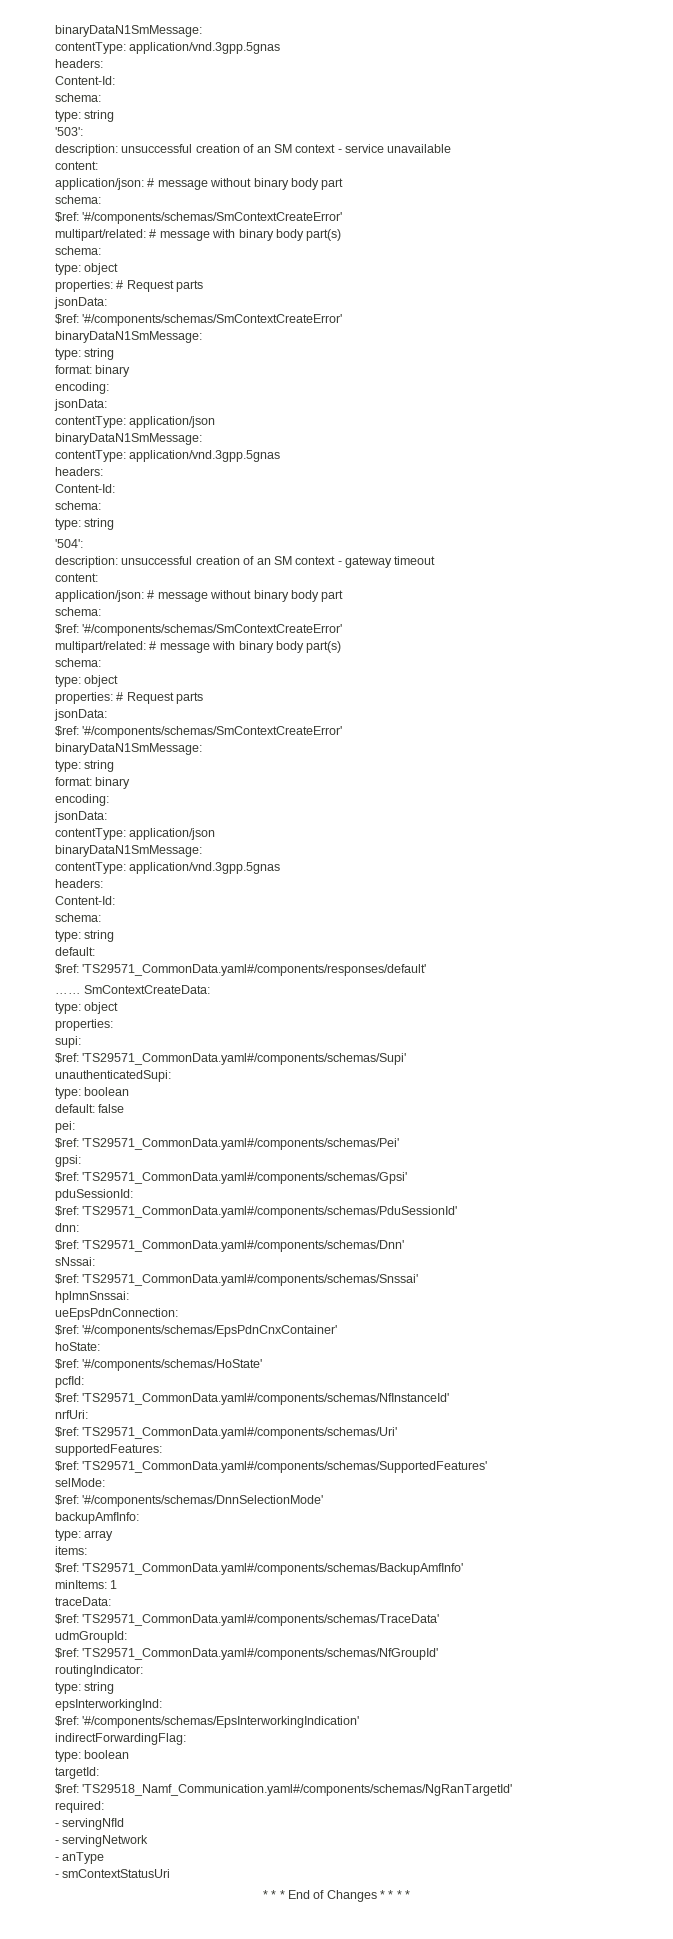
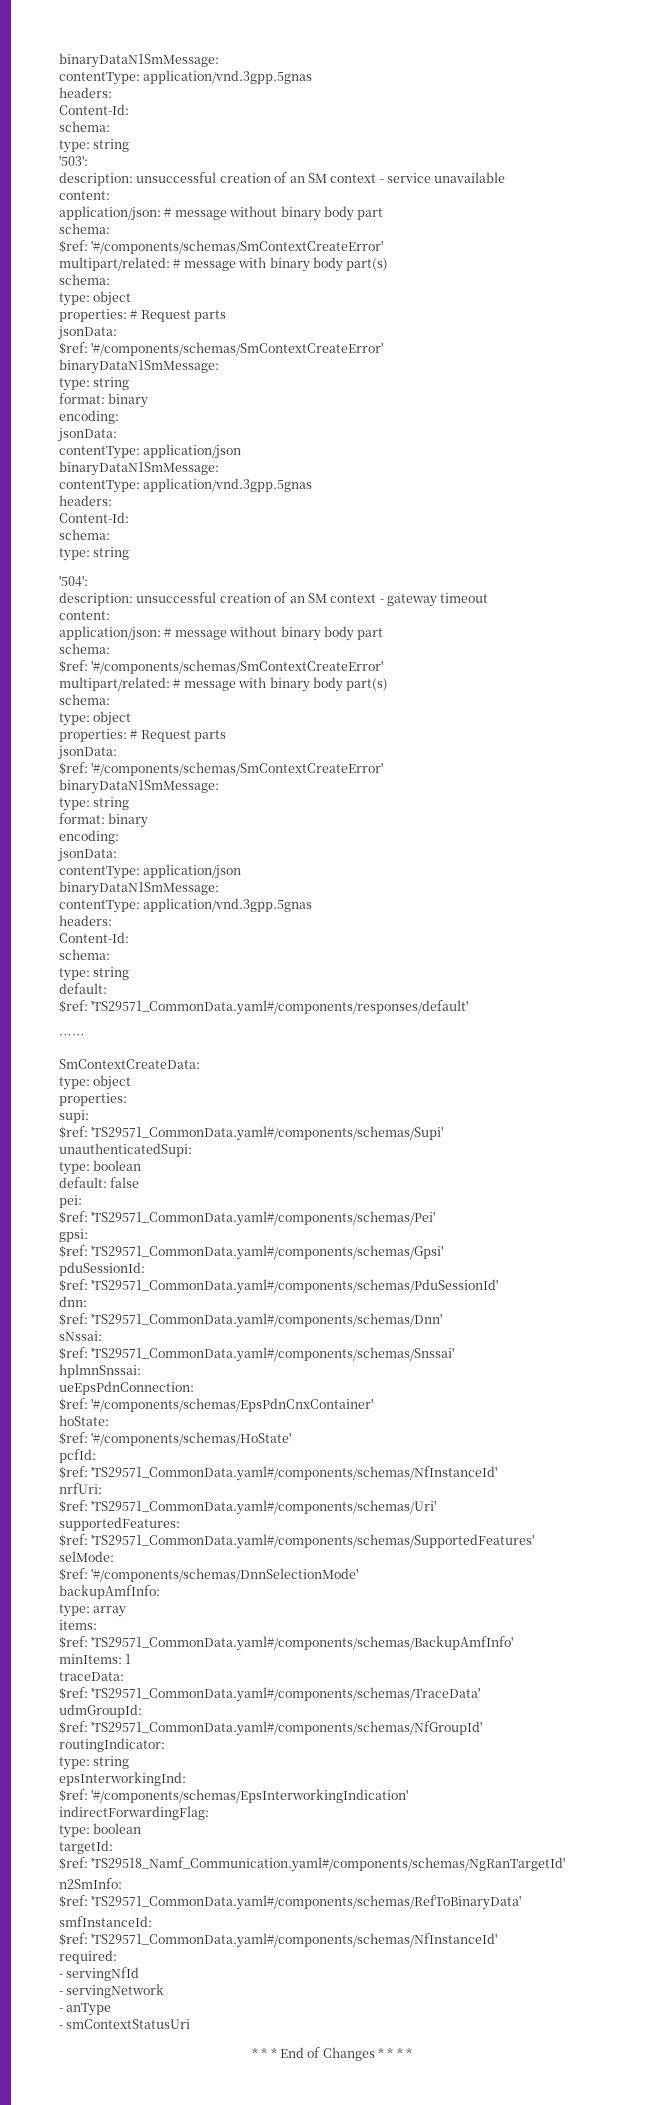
(81, 993) none -> (85, 1037) //
(513, 1790) none -> [59,1878,122,1889] [59,1895,522,1910] [59,1916,152,1927] [59,1933,498,1948] // n2SmInfo: // $ref: 'TS29571_CommonData.yaml#/components/schemas/RefToBinaryData' // smfInstanceId: // $ref: 'TS29571_CommonData.yaml#/components/schemas/NfInstanceId'

